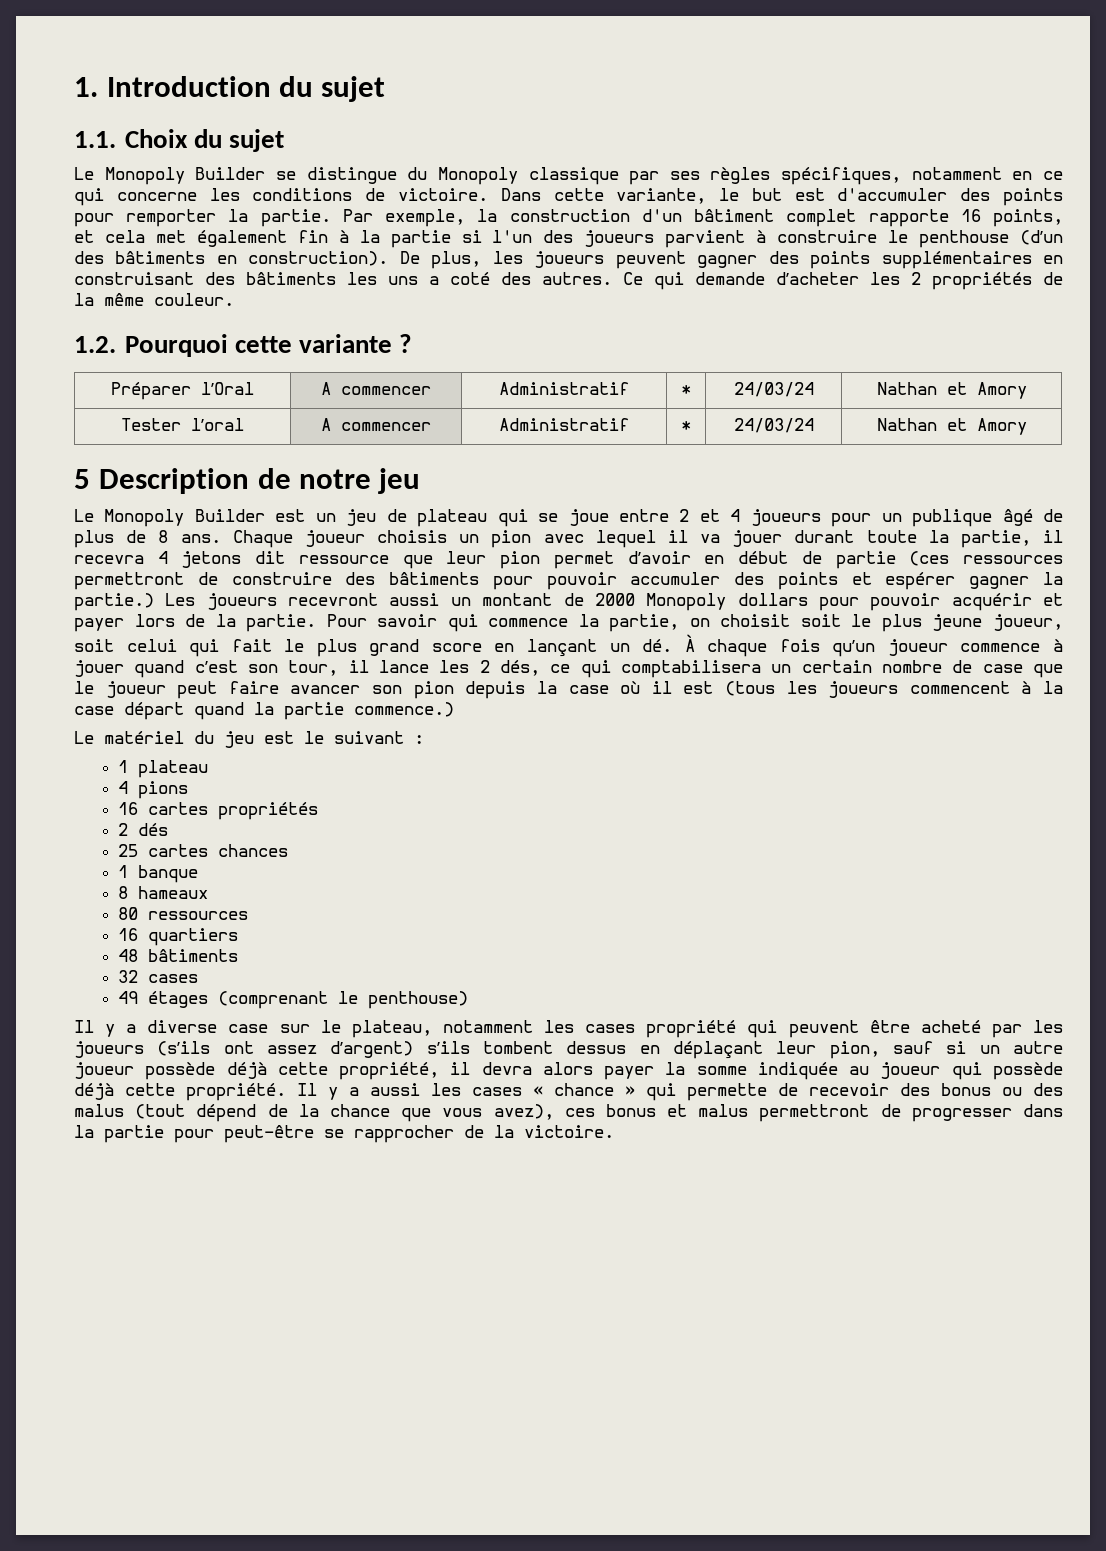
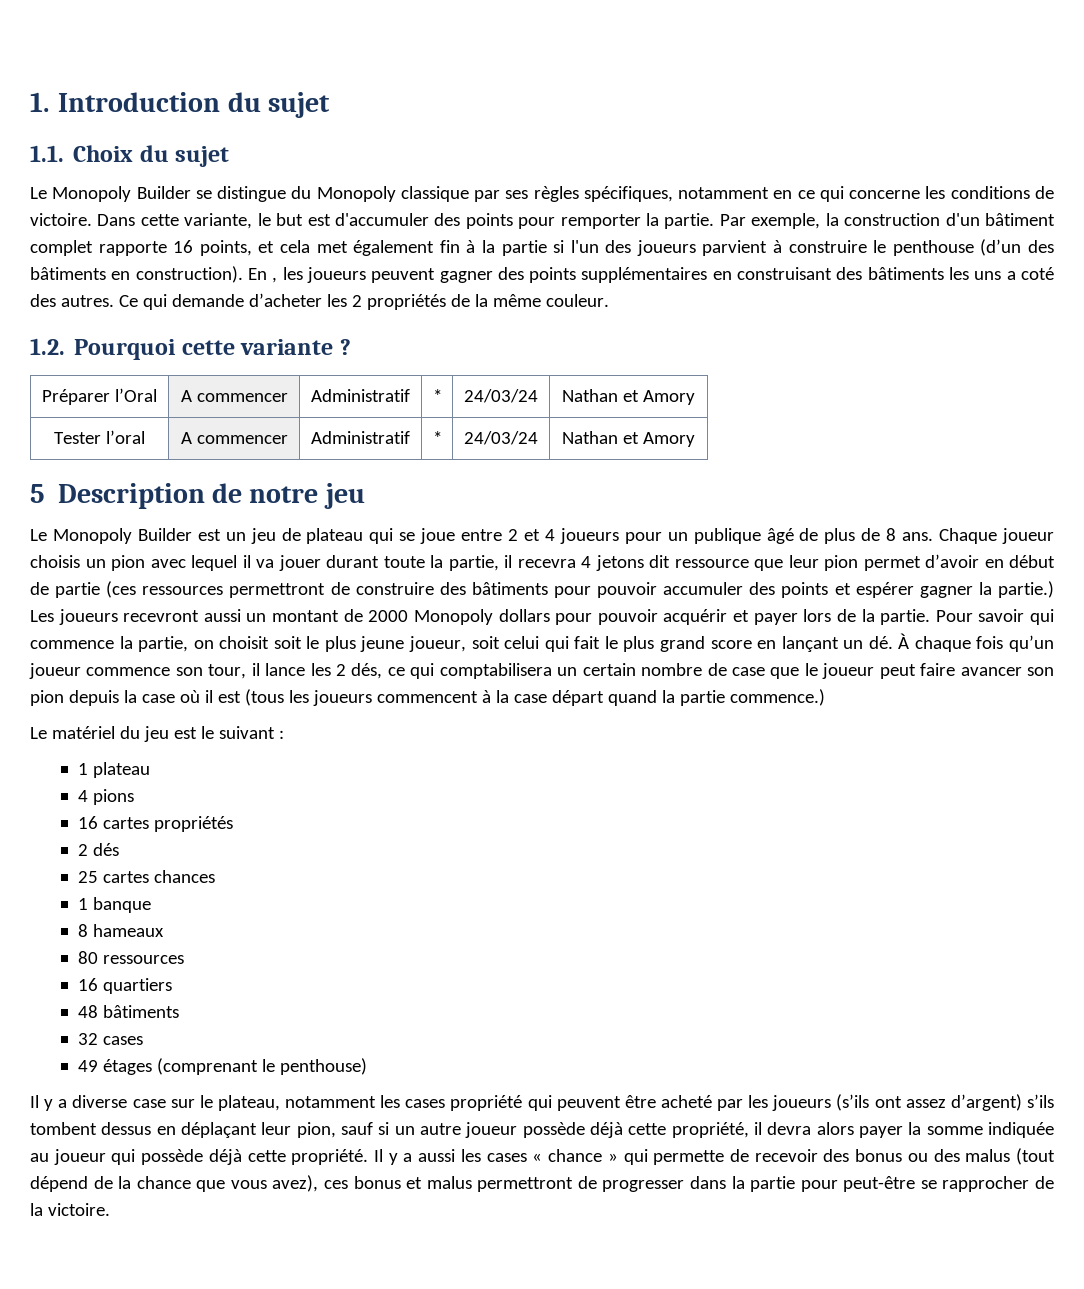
[399,251,482,269] De plus, -> [247,268,278,283] En ,
[1052,639,1063,652] [74,660,238,678] à jouer quand c’est -> (171, 671) none

